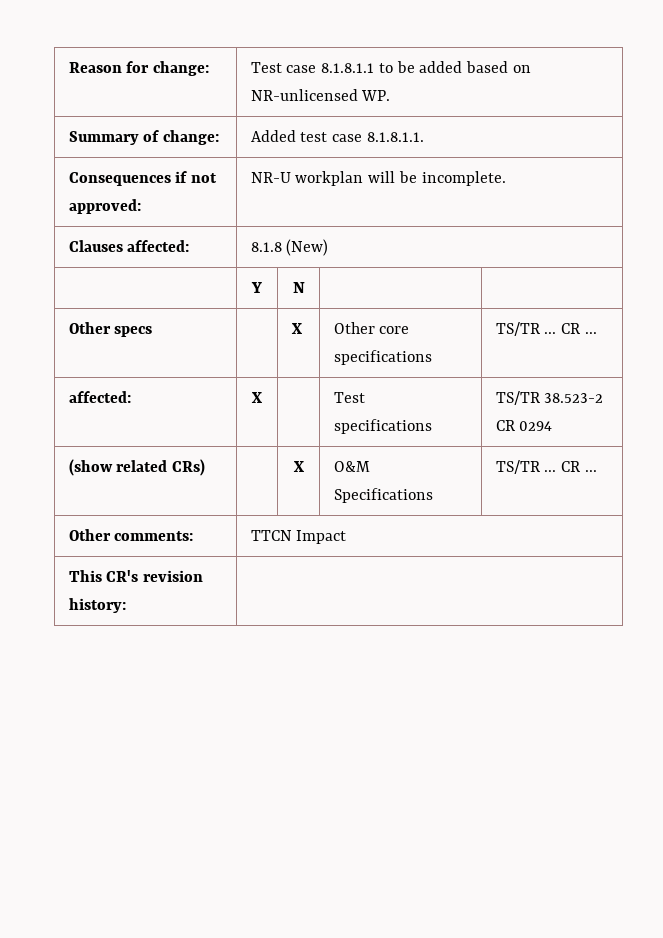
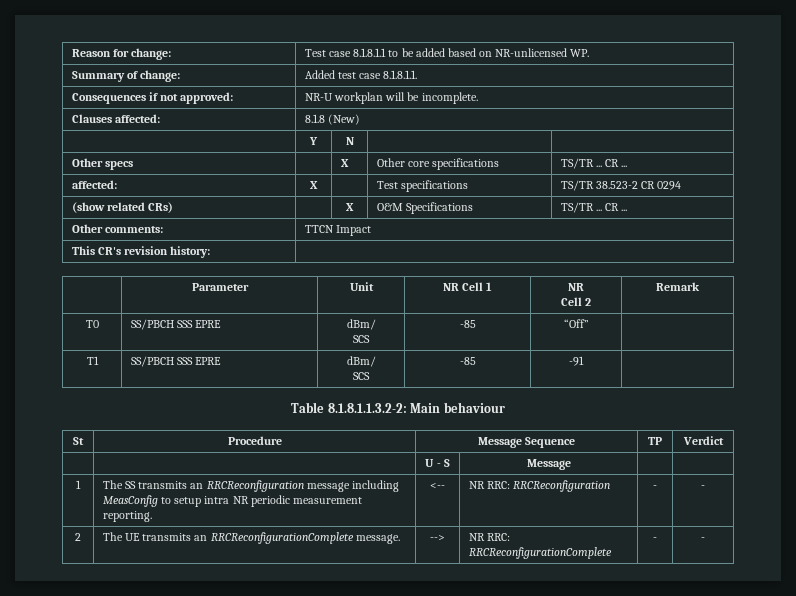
(126, 605) none -> [191,283,249,291] [349,282,374,291] [442,282,493,291] [568,283,584,291] [560,297,592,306] [656,282,700,291] [85,320,99,328] [131,319,222,330] [346,319,376,330] [353,335,370,343] [459,320,476,328] [563,319,589,328] [86,356,99,365] [131,356,222,367] [346,356,376,367] [353,372,370,380] [459,357,476,365] [569,356,584,366] [291,402,505,413] [73,437,84,445] [227,436,282,445] [477,437,576,448] [648,437,662,445] [682,436,724,445] [425,459,450,467] [526,459,571,470] [76,480,81,489] [103,480,399,492] [103,495,362,507] [103,511,153,522] [430,483,445,489] [469,480,611,492] [653,485,657,489] [701,485,705,489] [75,533,81,541] [103,532,400,544] [430,535,445,541] [469,533,511,541] [469,547,613,559] [653,537,657,541] [701,537,705,541] // | Parameter | Unit | NR Cell 1 | NR // Cell 2 | Remark // T0 | SS/PBCH SSS EPRE | dBm/ // SCS | -85 | “Off” | // T1 | SS/PBCH SSS EPRE | dBm/ // SCS | -85 | -91 | // Table 8.1.8.1.1.3.2-2: Main behaviour // St | Procedure | Message Sequence | TP | Verdict // | | U - S | Message | | // 1 | The SS transmits an RRCReconfiguration message including MeasConfig to setup intra NR periodic measurement reporting. | <-- | NR RRC: RRCReconfiguration | - | - // 2 | The UE transmits an RRCReconfigurationComplete message. | --> | NR RRC: RRCReconfigurationComplete | - | -

